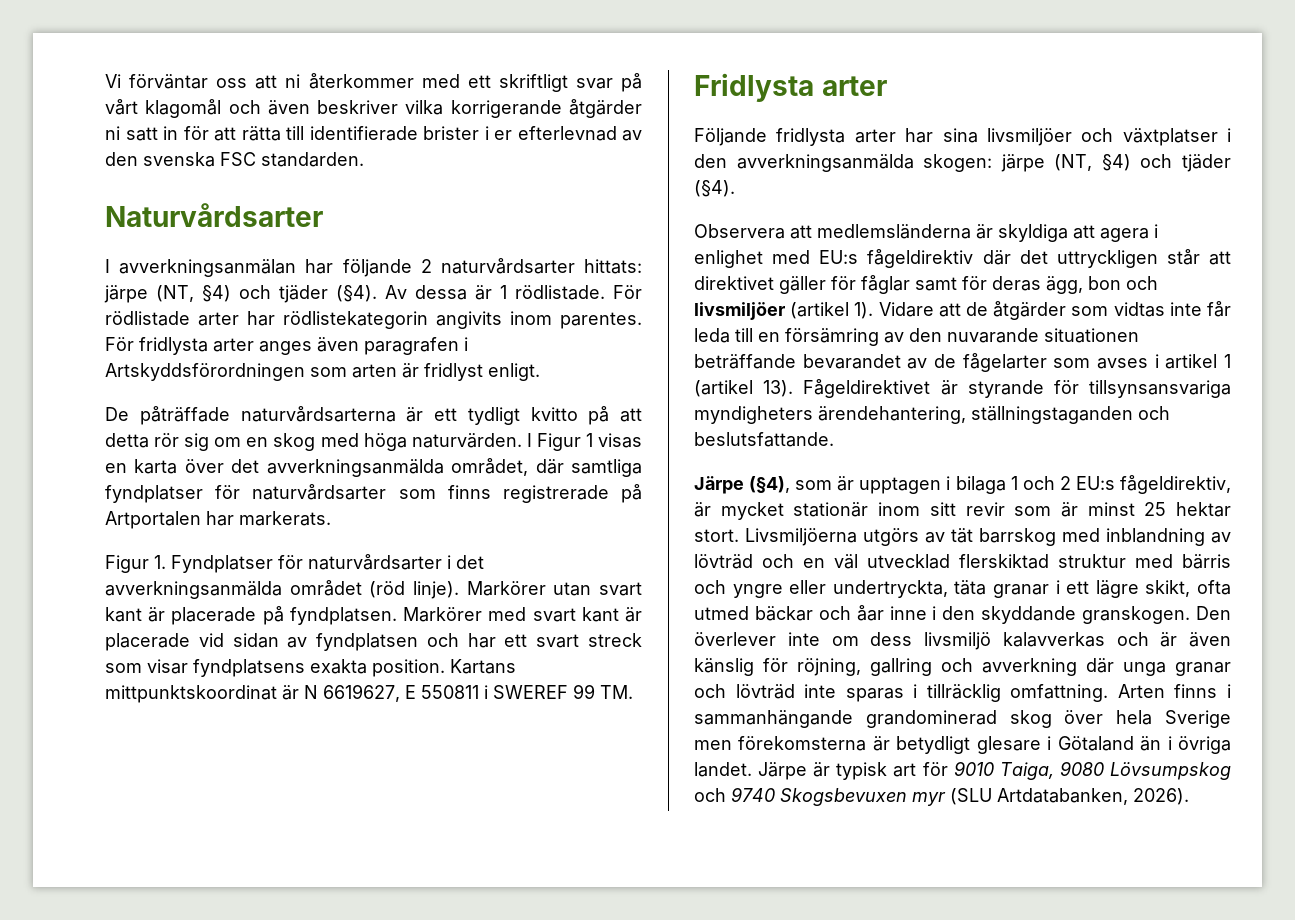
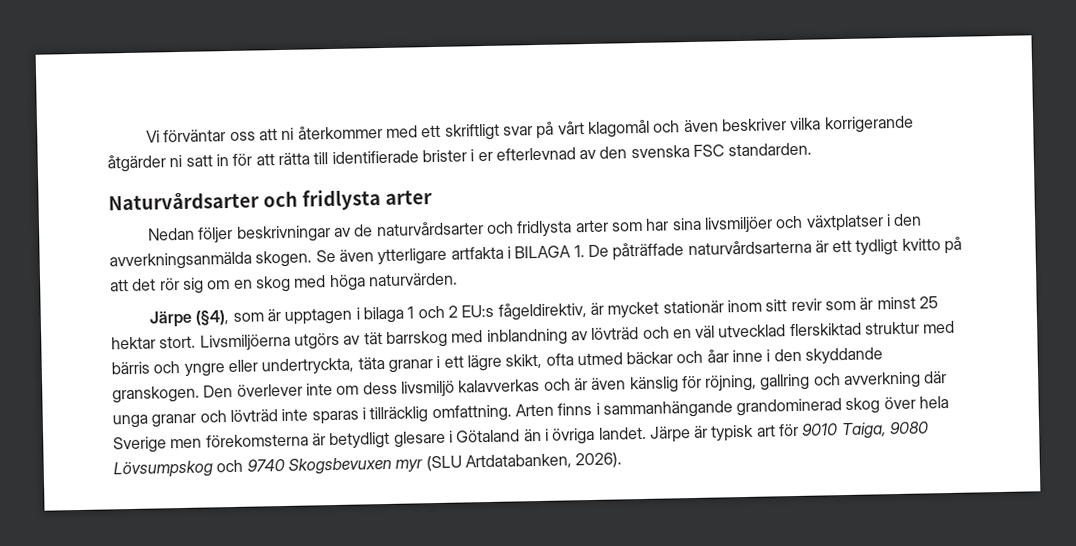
[105,258,642,277] [104,285,642,303] [105,311,642,329] [105,337,468,355] [105,363,540,381] // I avverkningsanmälan har följande 2 naturvårdsarter hittats: järpe (NT, §4) och tjäder (§4). Av dessa är 1 rödlistade. För rödlistade arter har rödlistekategorin angivits inom parentes. För fridlysta arter anges även paragrafen i Artskyddsförordningen som arten är fridlyst enligt. // -> [262,189,433,211] [148,213,923,244] [109,245,585,271] och fridlysta arter // Nedan följer beskrivningar av de naturvårdsarter och fridlysta arter som har sina livsmiljöer och växtplatser i den avverkningsanmälda skogen. Se även ytterligare artfakta i BILAGA 1.
[105,433,149,448] detta -> [132,278,157,291] det
[526,433,642,451] [105,458,642,477] [105,484,643,503] [105,511,331,529] [105,554,484,573] [105,580,642,599] [105,606,642,625] [105,633,642,651] [105,659,516,677] [105,684,633,703] [694,73,887,102] [694,128,1231,146] [694,154,1231,172] [694,180,735,197] [694,224,1158,242] [694,249,1231,268] [694,275,1158,294] [694,301,1231,320] [694,328,1139,346] [694,353,1231,372] [694,379,1231,398] [694,406,1170,424] [694,432,834,447] I Figur 1 visas en karta över det avverkningsanmälda området, där samtliga fyndplatser för naturvårdsarter som finns registrerade på Artportalen har markerats. // Figur 1. Fyndplatser för naturvårdsarter i det avverkningsanmälda området (röd linje). Markörer utan svart kant är placerade på fyndplatsen. Markörer med svart kant är placerade vid sidan av fyndplatsen och har ett svart streck som visar fyndplatsens exakta position. Kartans mittpunktskoordinat är N 6619627, E 550811 i SWEREF 99 TM. // Fridlysta arter // Följande fridlysta arter har sina livsmiljöer och växtplatser i den avverkningsanmälda skogen: järpe (NT, §4) och tjäder (§4). // Observera att medlemsländerna är skyldiga att agera i enlighet med EU:s fågeldirektiv där det uttryckligen står att direktivet gäller för fåglar samt för deras ägg, bon och livsmiljöer (artikel 1). Vidare att de åtgärder som vidtas inte får leda till en försämring av den nuvarande situationen beträffande bevarandet av de fågelarter som avses i artikel 1 (artikel 13). Fågeldirektivet är styrande för tillsynsansvariga myndigheters ärendehantering, ställningstaganden och beslutsfattande. -> (458, 279) none

